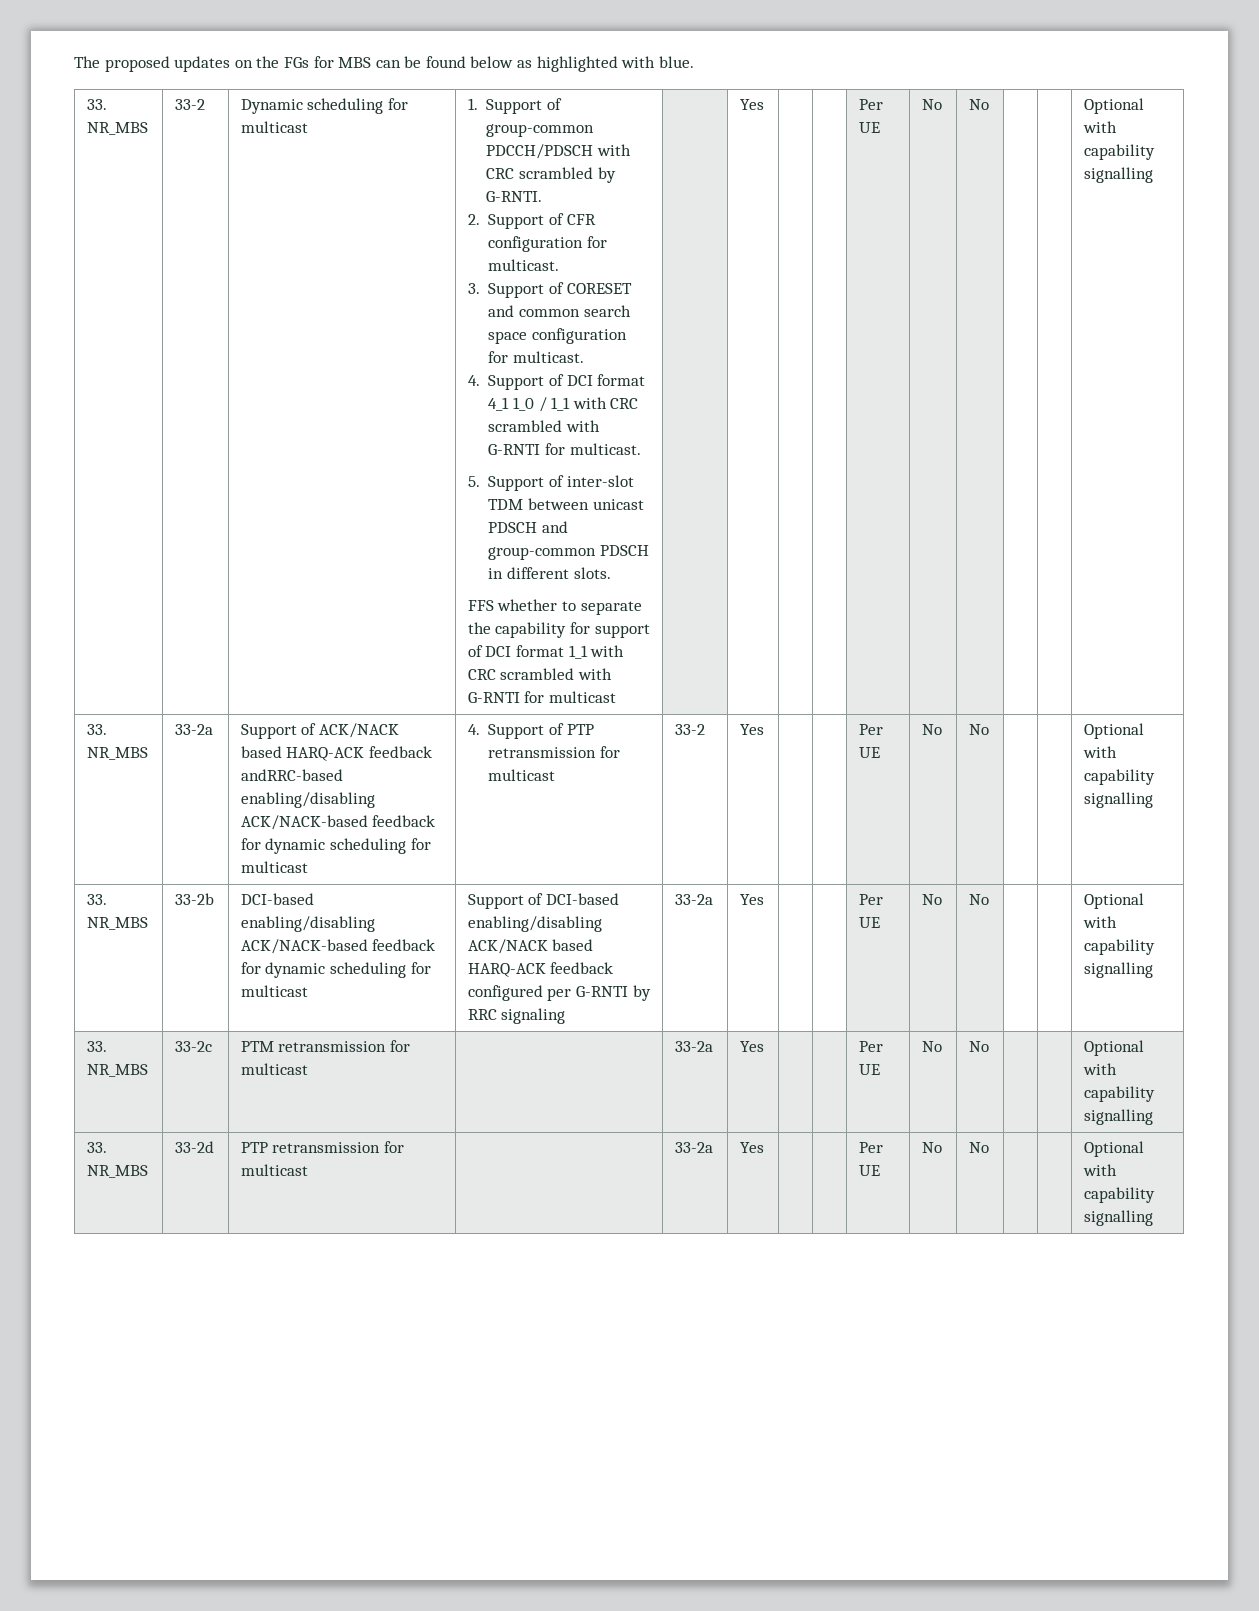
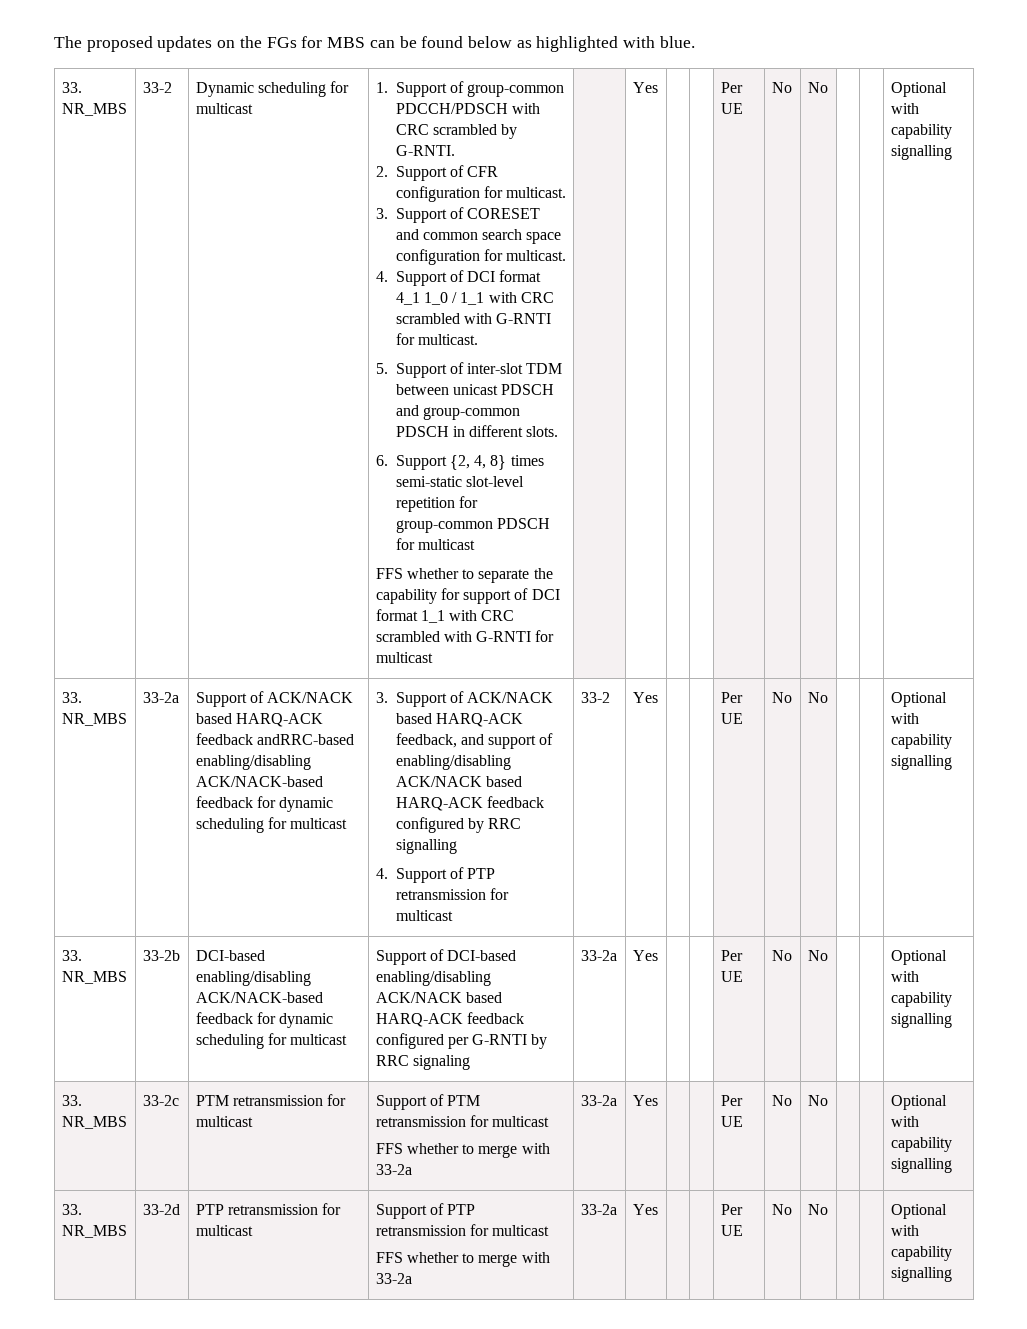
(611, 573) none -> [375,455,544,470] [395,476,524,487] [395,496,478,512] [395,518,550,533] [395,538,475,550] // 6. Support {2, 4, 8} times semi-static slot-level repetition for group-common PDSCH for multicast
(308, 867) none -> [375,691,554,707] [395,713,523,727] [395,733,554,749] [395,755,511,770] [395,776,522,787] [395,796,544,811] [395,817,522,833] [395,839,457,854] 3. Support of ACK/NACK based HARQ-ACK feedback, and support of enabling/disabling ACK/NACK based HARQ-ACK feedback configured by RRC signalling //
(308, 1069) none -> [375,1094,481,1110] [375,1115,550,1127] [375,1143,550,1158] [375,1164,412,1175] Support of PTM retransmission for multicast // FFS whether to merge with 33-2a
(308, 1170) none -> [375,1203,476,1219] [375,1224,550,1236] [375,1252,550,1267] [375,1273,412,1284] Support of PTP retransmission for multicast // FFS whether to merge with 33-2a

